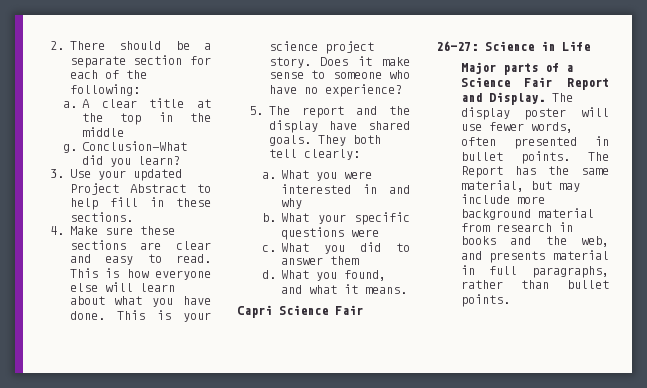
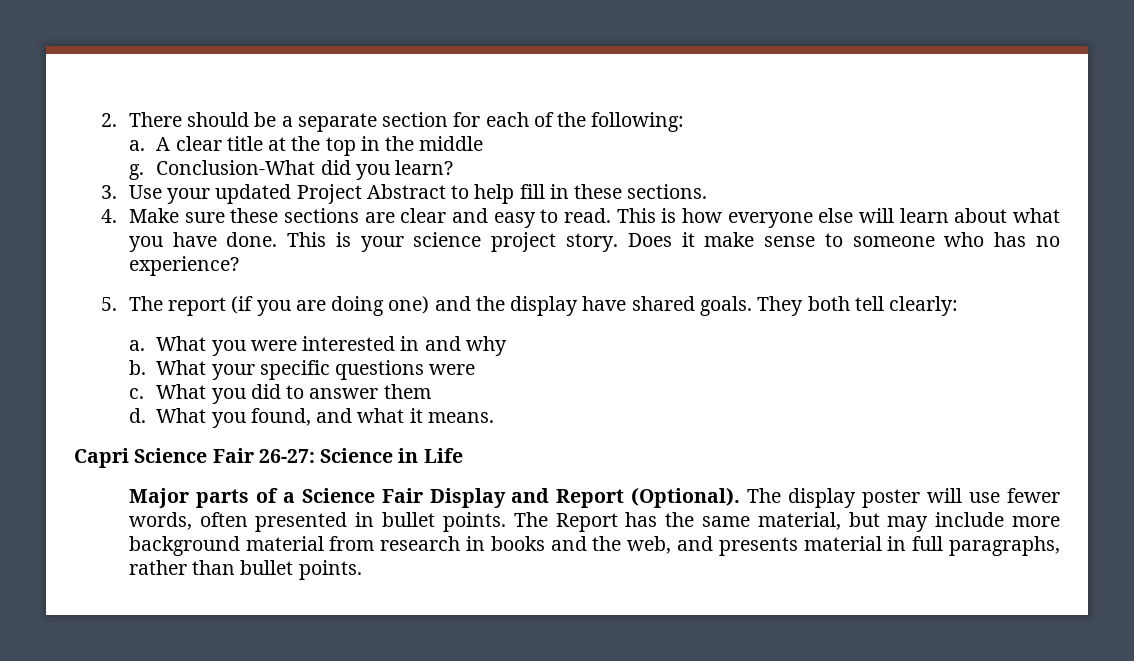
[268,85,297,94] have -> [994,232,1027,247] has
(344, 112) none -> [231,296,430,316] (if you are doing one)
[567,78,609,90] [460,92,545,105] Report and Display. -> [429,487,741,508] Display and Report (Optional).

